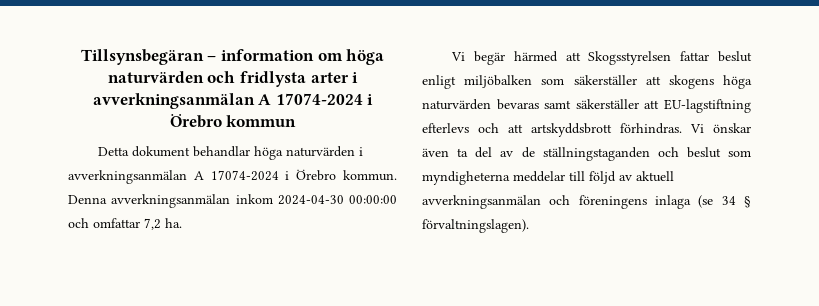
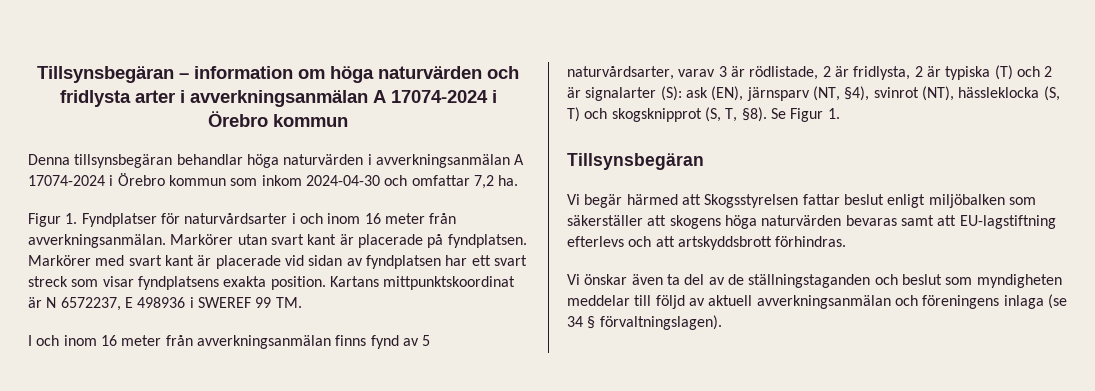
[98,146,191,157] Detta dokument -> [28,154,173,168] Denna tillsynsbegäran
[343,170,398,181] [68,194,231,208] kommun. Denna avverkningsanmälan -> [168,175,258,186] kommun som
[349,195,397,204] 00:00:00 -> (380, 180) none
(182, 223) none -> [28,213,457,227] [28,234,527,248] [28,255,527,269] [28,276,516,290] [28,297,302,311] [28,335,431,349] [567,65,1053,80] [567,86,1060,101] [567,107,840,122] [567,153,704,170] // Figur 1. Fyndplatser för naturvårdsarter i och inom 16 meter från avverkningsanmälan. Markörer utan svart kant är placerade på fyndplatsen. Markörer med svart kant är placerade vid sidan av fyndplatsen har ett svart streck som visar fyndplatsens exakta position. Kartans mittpunktskoordinat är N 6572237, E 498936 i SWEREF 99 TM. // I och inom 16 meter från avverkningsanmälan finns fynd av 5 naturvårdsarter, varav 3 är rödlistade, 2 är fridlysta, 2 är typiska (T) och 2 är signalarter (S): ask (EN), järnsparv (NT, §4), svinrot (NT), hässleklocka (S, T) och skogsknipprot (S, T, §8). Se Figur 1. // Tillsynsbegäran
[575,99,639,109] säkerställer -> (934, 220) none
(682, 128) none -> (847, 241) //
[422,171,510,185] myndigheterna -> [976,274,1062,288] myndigheten

